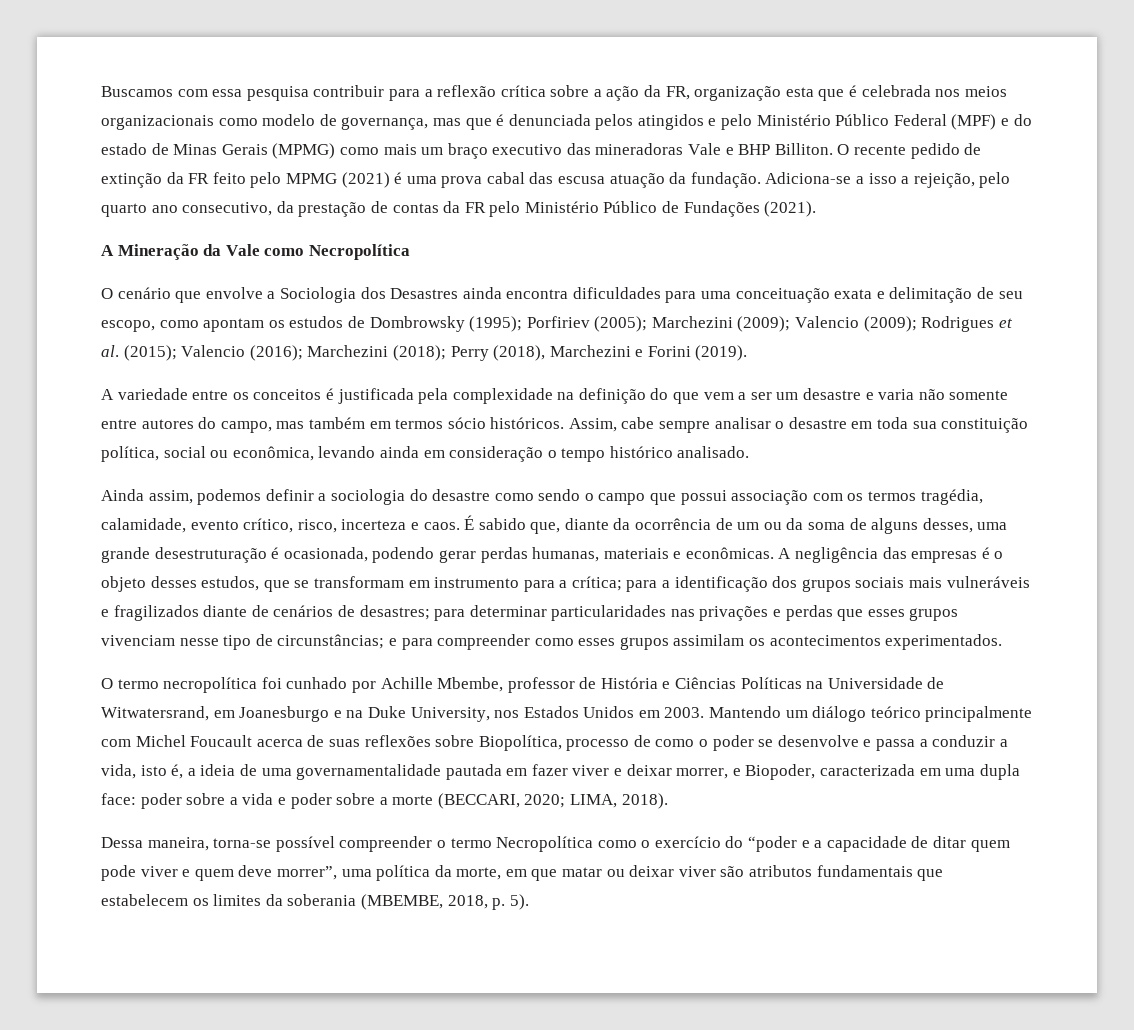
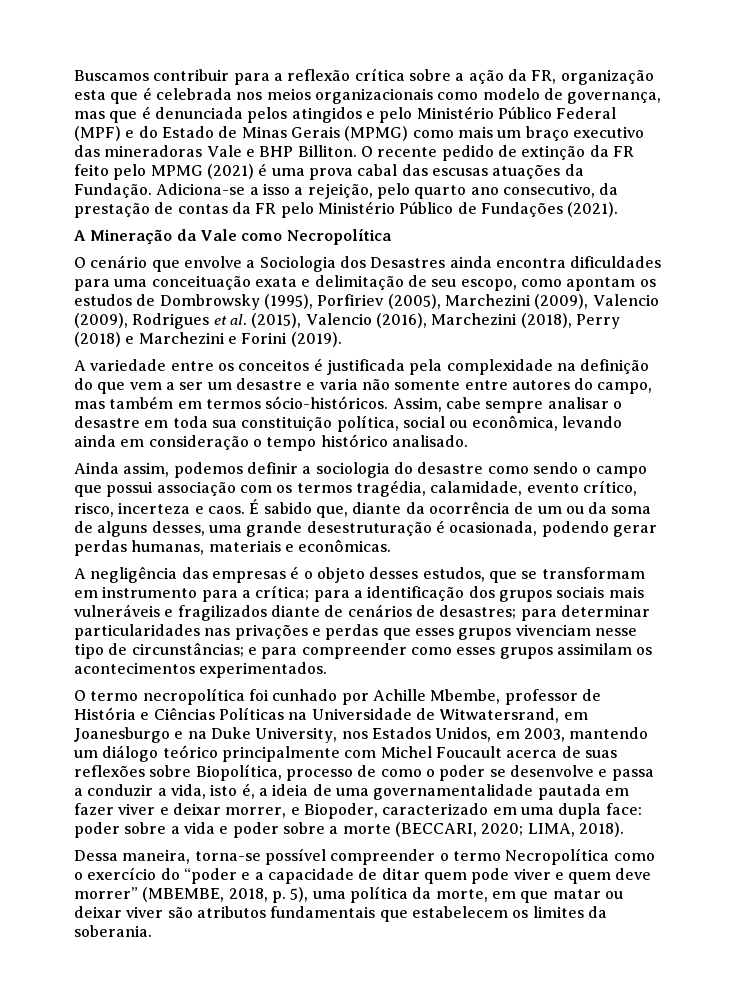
[177,86,309,101] com essa pesquisa -> (149, 75) none
[101,143,147,155] estado -> [161,126,214,138] Estado
[558,172,761,188] escusa atuação da fundação. -> [431,164,584,179] [74,183,152,198] escusas atuações da Fundação.
[469,316,1013,332] [101,345,546,361] (1995); Porfiriev (2005); Marchezini (2009); Valencio (2009); Rodrigues et al. (2015); Valencio (2016); Marchezini (2018); Perry (2018), -> [263,294,659,309] [74,313,620,329] [74,332,135,347] (1995), Porfiriev (2005), Marchezini (2009), Valencio (2009), Rodrigues et al. (2015), Valencio (2016), Marchezini (2018), Perry (2018) e
[447,417,565,429] sócio históricos. -> [265,396,389,409] sócio-históricos.
(774, 553) none -> (392, 545) //
[583,706,782,718] Unidos em 2003. Mantendo -> [435,727,649,742] Unidos, em 2003, mantendo
[820,764,916,776] caracterizada -> [382,803,489,815] caracterizado
[276,866,337,880] morrer”, -> [74,887,309,903] morrer” (MBEMBE, 2018, p. 5),
[287,894,529,910] soberania (MBEMBE, 2018, p. 5). -> [74,925,152,937] soberania.

